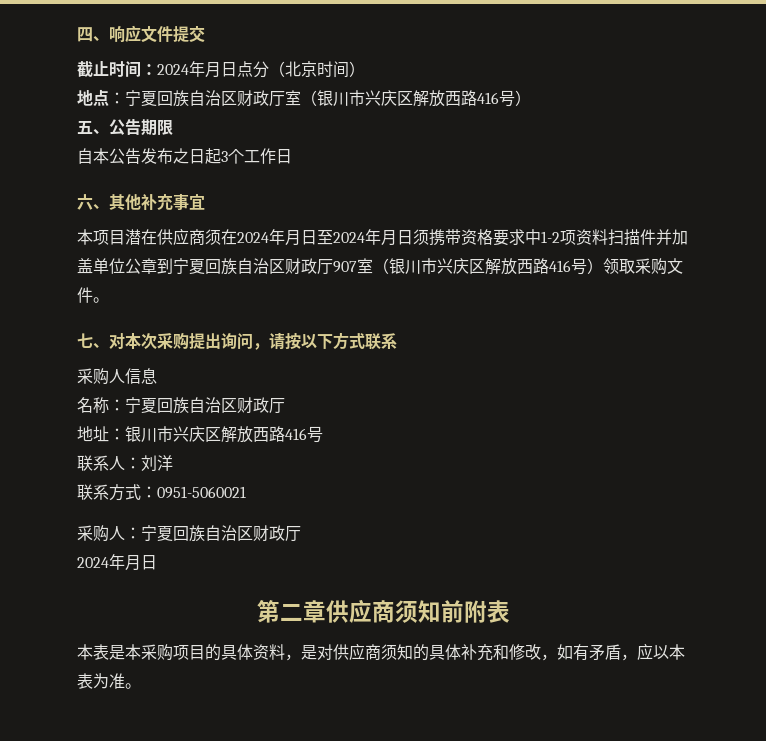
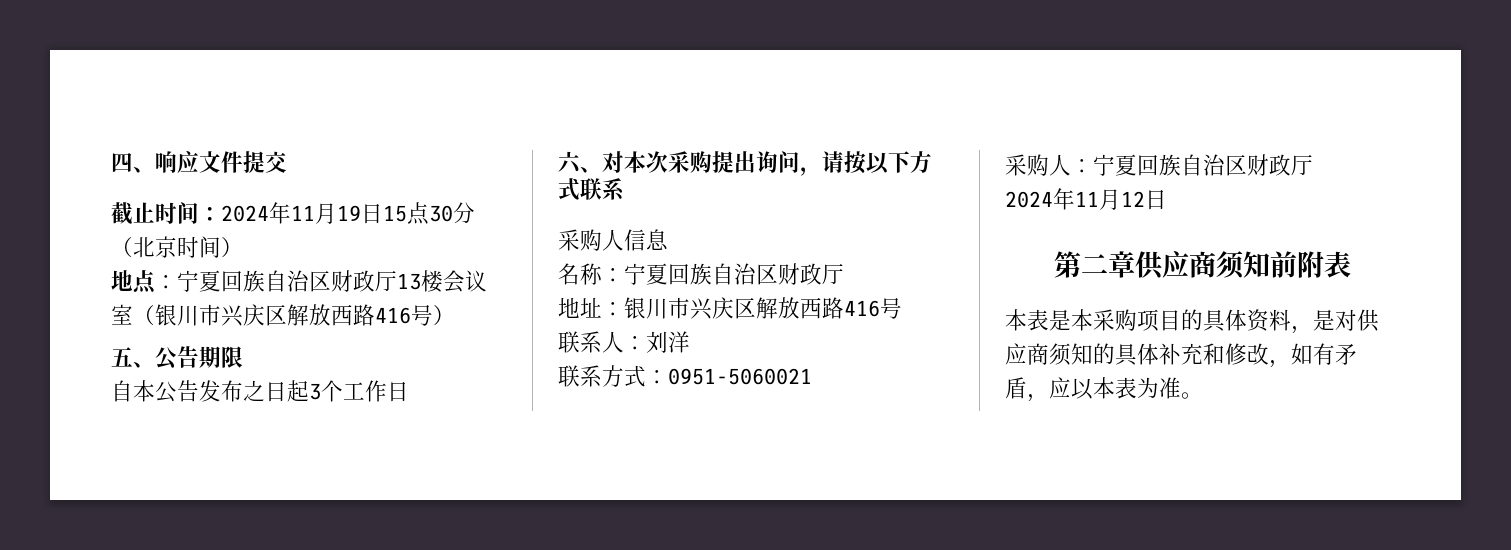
[205,61,253,78] 月日点 -> [291,202,453,225] 11月19日15点30
(285, 98) none -> [397,270,487,293] 13楼会议
[109,193,205,210] [77,228,688,246] [77,258,683,275] [77,287,109,303] [77,333,109,348] 其他补充事宜 // 本项目潜在供应商须在2024年月日至2024年月日须携带资格要求中1-2项资料扫描件并加盖单位公章到宁夏回族自治区财政厅907室（银川市兴庆区解放西路416号）领取采购文件。 // 七、 -> (602, 170) none
[125,555,141,571] 月 -> [1075,189,1145,210] 11月12

